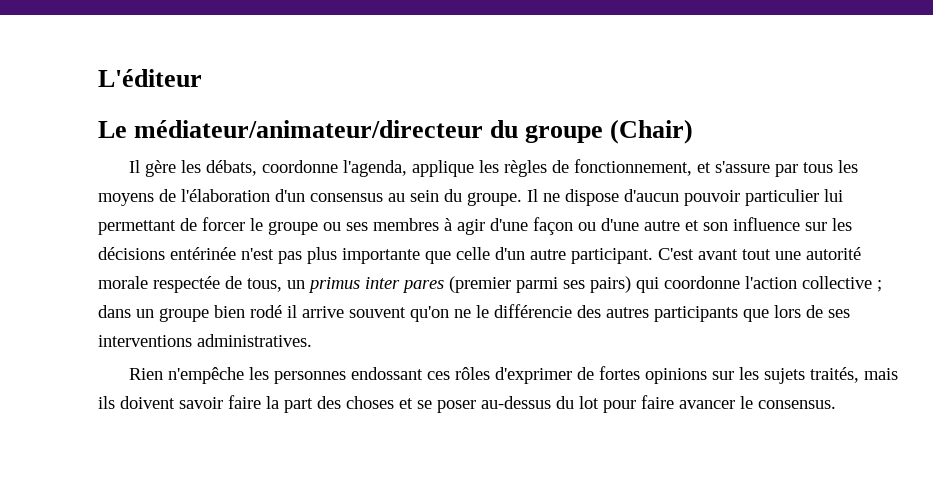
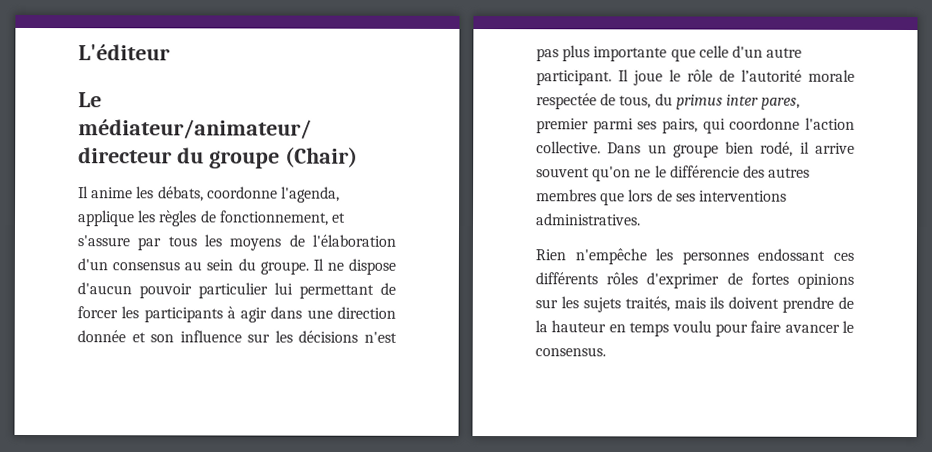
[145,160,177,177] gère -> [91,187,134,199] anime
[250,217,680,235] le groupe ou ses membres à agir d'une façon ou d'une autre -> [121,306,396,323] [77,330,126,343] les participants à agir dans une direction donnée
[170,247,236,260] entérinée -> (359, 336) none
[658,247,861,260] C'est avant tout une autorité -> [618,69,802,86] Il joue le rôle de l’autorité
[287,280,305,289] un -> [654,93,673,106] du
[402,276,511,293] pares (premier -> [761,97,801,110] [536,118,589,134] pares, premier
[590,276,631,293] pairs) -> [662,118,698,134] pairs,
[802,276,882,292] [98,305,131,318] collective ; dans -> [536,141,642,154] collective. Dans
[250,305,282,318] rodé -> [760,141,794,157] rodé,
[654,306,738,322] participants -> [536,189,597,202] membres
(451, 375) none -> [535,272,598,285] différents
[179,395,599,413] savoir faire la part des choses et se poser au-dessus du lot -> [782,296,854,313] [535,320,712,337] prendre de la hauteur en temps voulu

